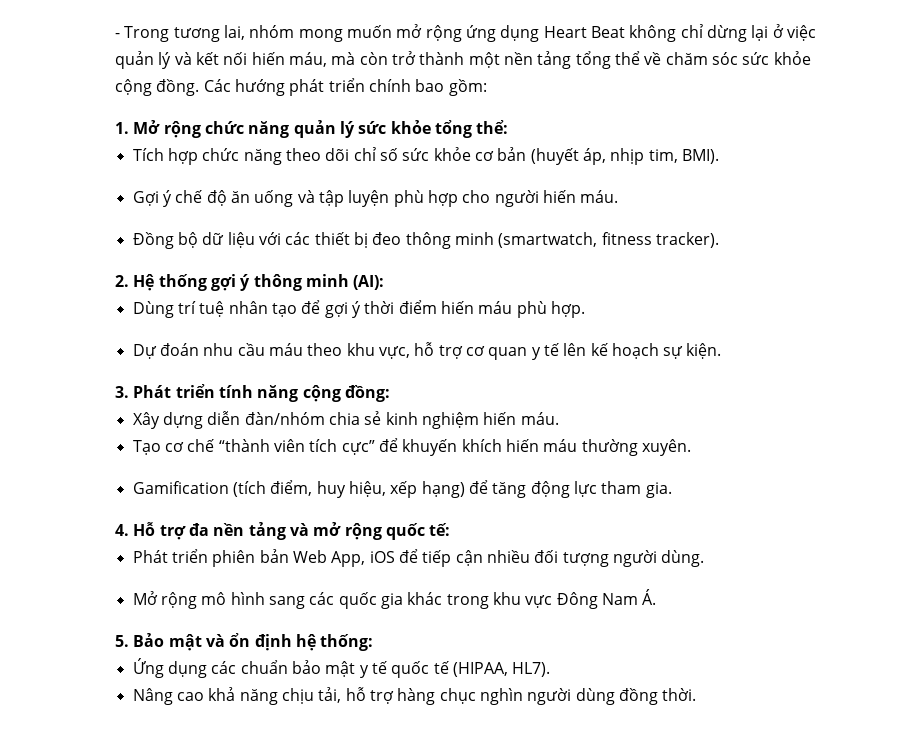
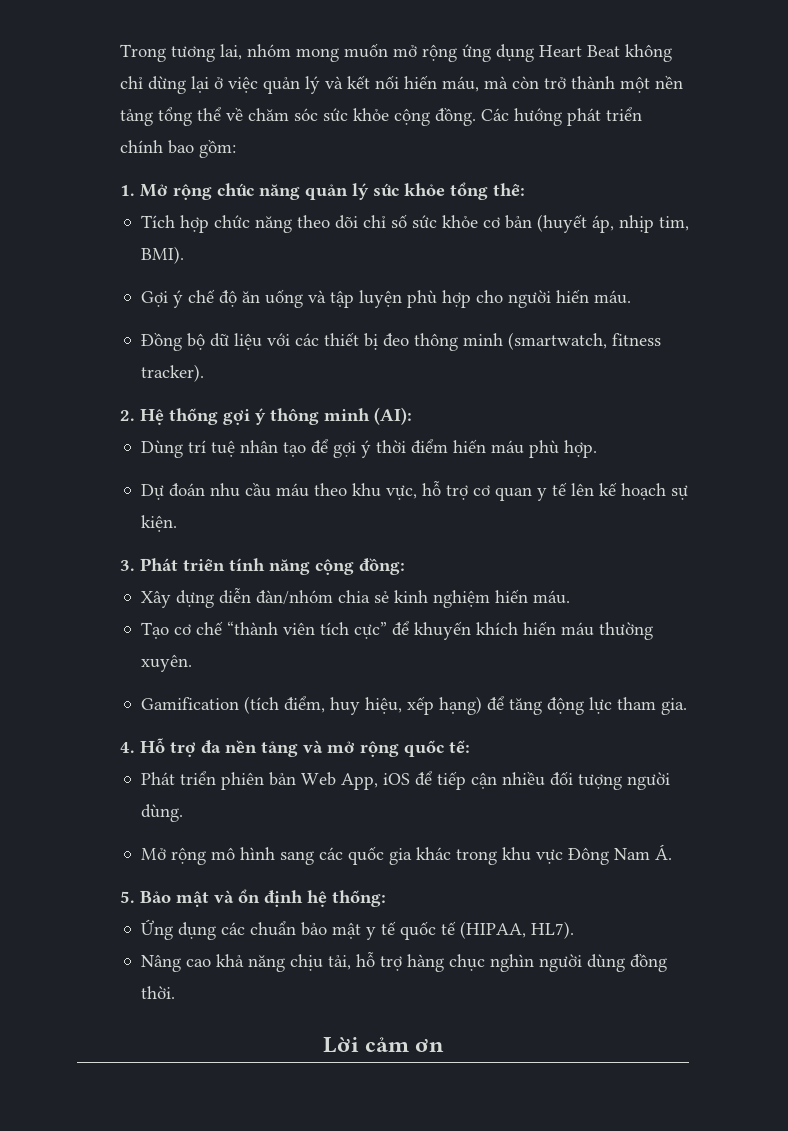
[115,33,121,38] - -> (120, 53) none
(697, 694) none -> [322,1037,445,1053] // Lời cảm ơn

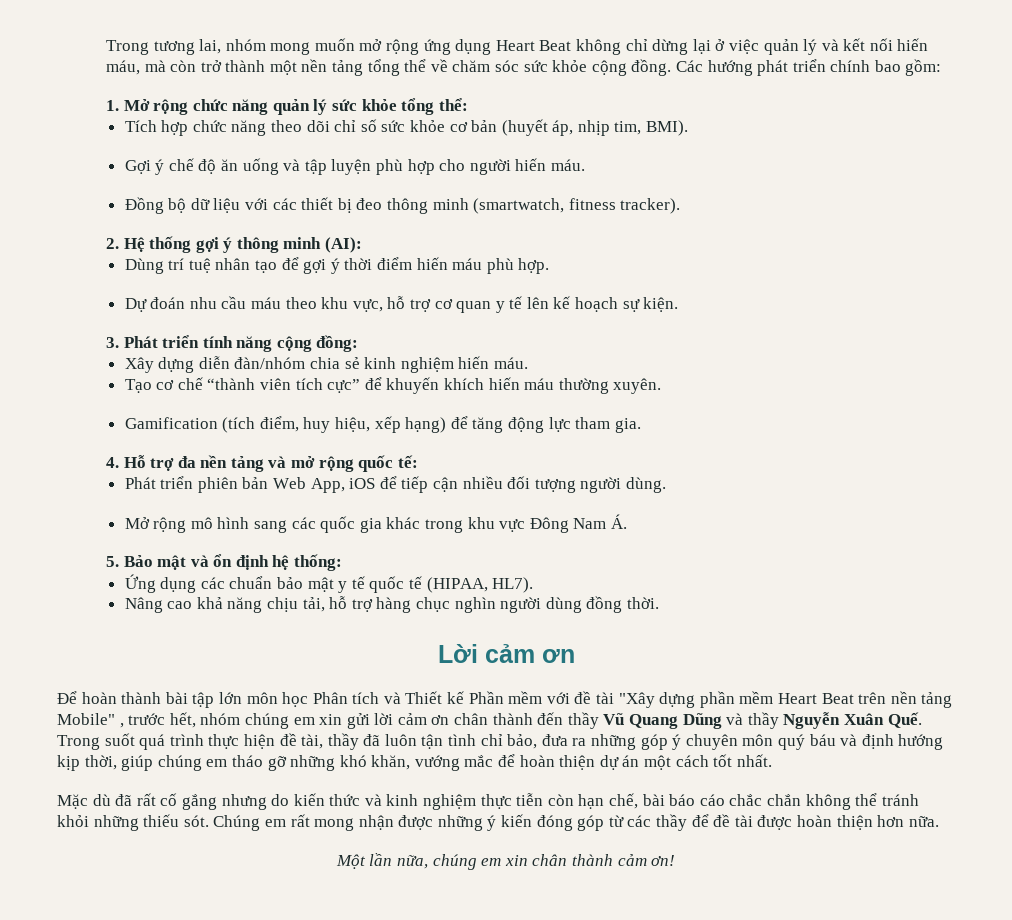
(445, 1045) none -> [57,691,953,708] [57,712,922,729] [57,733,944,750] [57,754,772,771] [57,793,919,810] [57,814,939,831] [335,853,676,870] // Để hoàn thành bài tập lớn môn học Phân tích và Thiết kế Phần mềm với đề tài "Xây dựng phần mềm Heart Beat trên nền tảng Mobile" , trước hết, nhóm chúng em xin gửi lời cảm ơn chân thành đến thầy Vũ Quang Dũng và thầy Nguyễn Xuân Quế. Trong suốt quá trình thực hiện đề tài, thầy đã luôn tận tình chỉ bảo, đưa ra những góp ý chuyên môn quý báu và định hướng kịp thời, giúp chúng em tháo gỡ những khó khăn, vướng mắc để hoàn thiện dự án một cách tốt nhất. // Mặc dù đã rất cố gắng nhưng do kiến thức và kinh nghiệm thực tiễn còn hạn chế, bài báo cáo chắc chắn không thể tránh khỏi những thiếu sót. Chúng em rất mong nhận được những ý kiến đóng góp từ các thầy để đề tài được hoàn thiện hơn nữa. // Một lần nữa, chúng em xin chân thành cảm ơn!

